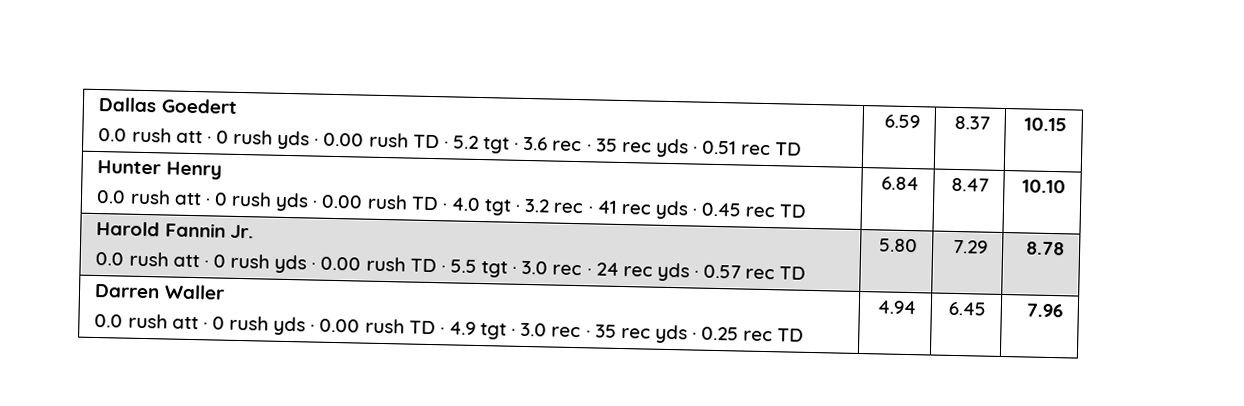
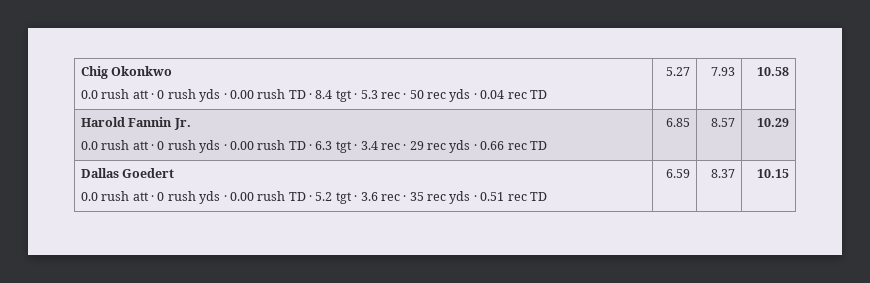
(98, 105) none -> [80,66,173,79] [80,89,547,102] [666,67,691,76] [711,67,736,76] [757,67,790,76] [80,117,191,130] [80,140,547,153] [666,118,691,127] [711,118,736,127] [757,118,790,127] Chig Okonkwo // 0.0 rush att · 0 rush yds · 0.00 rush TD · 8.4 tgt · 5.3 rec · 50 rec yds · 0.04 rec TD | 5.27 | 7.93 | 10.58 // Harold Fannin Jr. // 0.0 rush att · 0 rush yds · 0.00 rush TD · 6.3 tgt · 3.4 rec · 29 rec yds · 0.66 rec TD | 6.85 | 8.57 | 10.29 //
[97,160,222,180] [96,189,808,220] [880,176,919,191] [950,177,989,192] [1021,179,1066,194] [96,220,254,239] [95,251,807,282] [878,238,918,253] [952,239,988,254] [1025,241,1065,256] [94,283,225,300] [94,313,805,344] [876,300,917,315] [947,301,986,316] [1025,303,1063,318] // Hunter Henry // 0.0 rush att · 0 rush yds · 0.00 rush TD · 4.0 tgt · 3.2 rec · 41 rec yds · 0.45 rec TD | 6.84 | 8.47 | 10.10 // Harold Fannin Jr. // 0.0 rush att · 0 rush yds · 0.00 rush TD · 5.5 tgt · 3.0 rec · 24 rec yds · 0.57 rec TD | 5.80 | 7.29 | 8.78 // Darren Waller // 0.0 rush att · 0 rush yds · 0.00 rush TD · 4.9 tgt · 3.0 rec · 35 rec yds · 0.25 rec TD | 4.94 | 6.45 | 7.96 -> (790, 173) none

